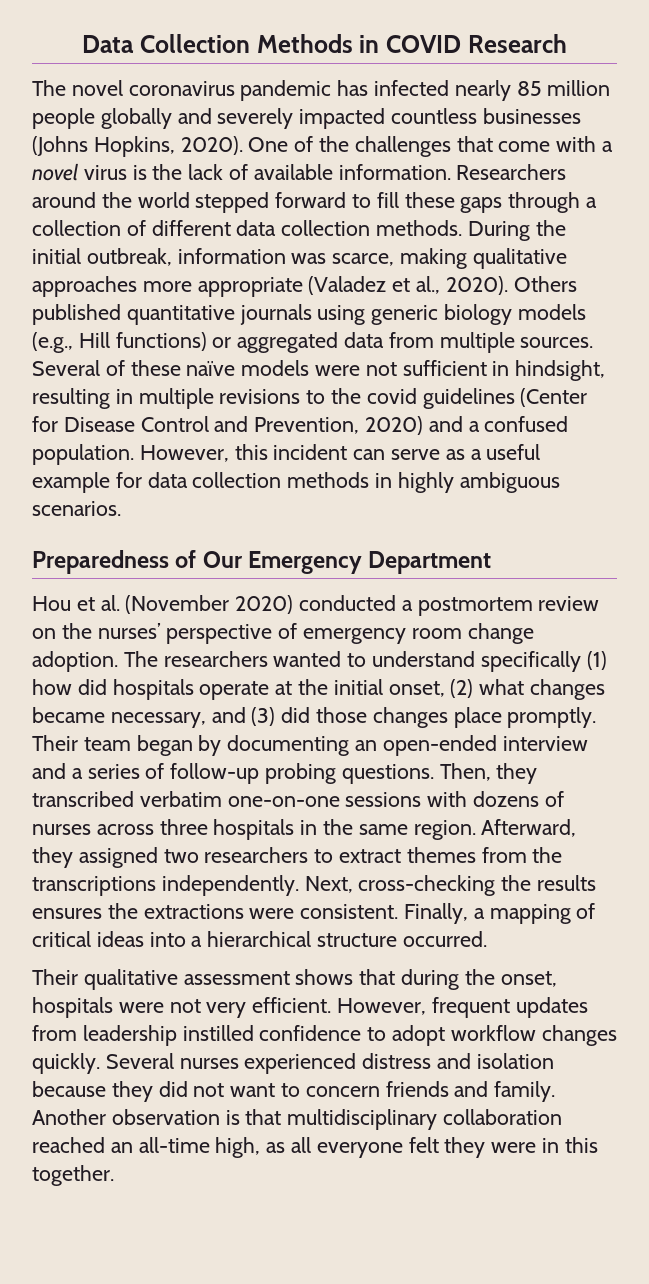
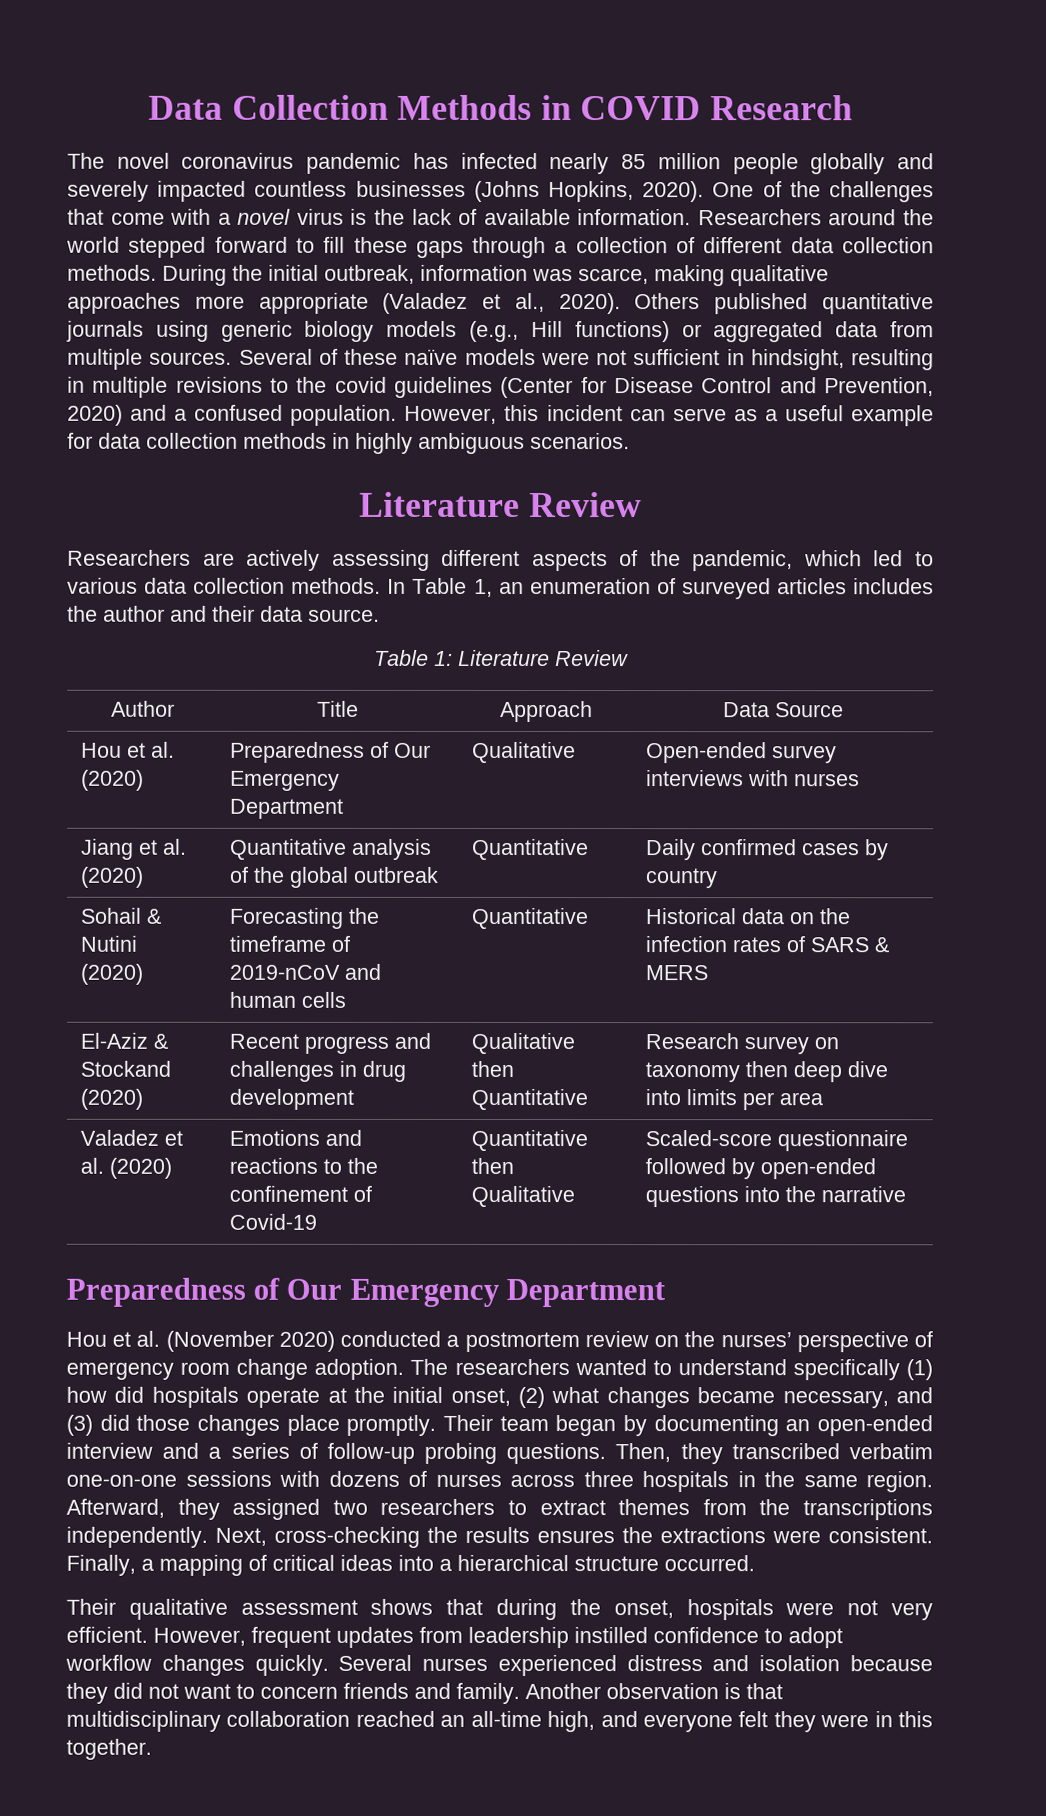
(121, 508) none -> [359,491,642,518] [67,549,934,572] [67,577,934,600] [67,605,380,622] [373,649,629,667] [110,700,175,717] [317,700,359,717] [499,700,593,723] [722,702,844,718] [80,741,175,758] [80,769,144,791] [229,741,431,763] [229,770,340,791] [229,798,344,819] [471,741,576,764] [645,742,837,764] [645,770,860,787] [80,838,187,860] [80,866,144,888] [229,838,432,860] [229,866,439,888] [471,838,589,861] [645,839,889,861] [645,868,718,889] [79,907,161,924] [79,935,137,952] [79,963,143,985] [228,907,380,929] [228,935,350,952] [228,963,381,980] [228,991,346,1008] [470,907,588,930] [644,908,850,925] [644,936,889,953] [644,965,708,981] [79,1032,168,1049] [79,1060,171,1077] [79,1088,143,1110] [228,1032,431,1054] [228,1060,406,1082] [228,1088,354,1110] [470,1032,575,1055] [470,1060,514,1077] [470,1088,588,1111] [644,1033,839,1055] [644,1061,888,1083] [644,1089,823,1111] [79,1129,183,1146] [79,1157,172,1179] [228,1129,362,1146] [228,1157,378,1174] [228,1185,372,1202] [228,1213,317,1230] [470,1129,588,1152] [470,1157,514,1174] [470,1185,575,1208] [644,1130,908,1152] [644,1158,876,1180] [644,1186,906,1208] // Literature Review // Researchers are actively assessing different aspects of the pandemic, which led to various data collection methods. In Table 1, an enumeration of surveyed articles includes the author and their data source. // Table 1: Literature Review // Author | Title | Approach | Data Source // Hou et al. (2020) | Preparedness of Our Emergency Department | Qualitative | Open-ended survey interviews with nurses // Jiang et al. (2020) | Quantitative analysis of the global outbreak | Quantitative | Daily confirmed cases by country // Sohail & Nutini (2020) | Forecasting the timeframe of 2019-nCoV and human cells | Quantitative | Historical data on the infection rates of SARS & MERS // El-Aziz & Stockand (2020) | Recent progress and challenges in drug development | Qualitative then Quantitative | Research survey on taxonomy then deep dive into limits per area // Valadez et al. (2020) | Emotions and reactions to the confinement of Covid-19 | Quantitative then Qualitative | Scaled-score questionnaire followed by open-ended questions into the narrative
[266,1137,312,1153] as all -> [600,1711,638,1728] and

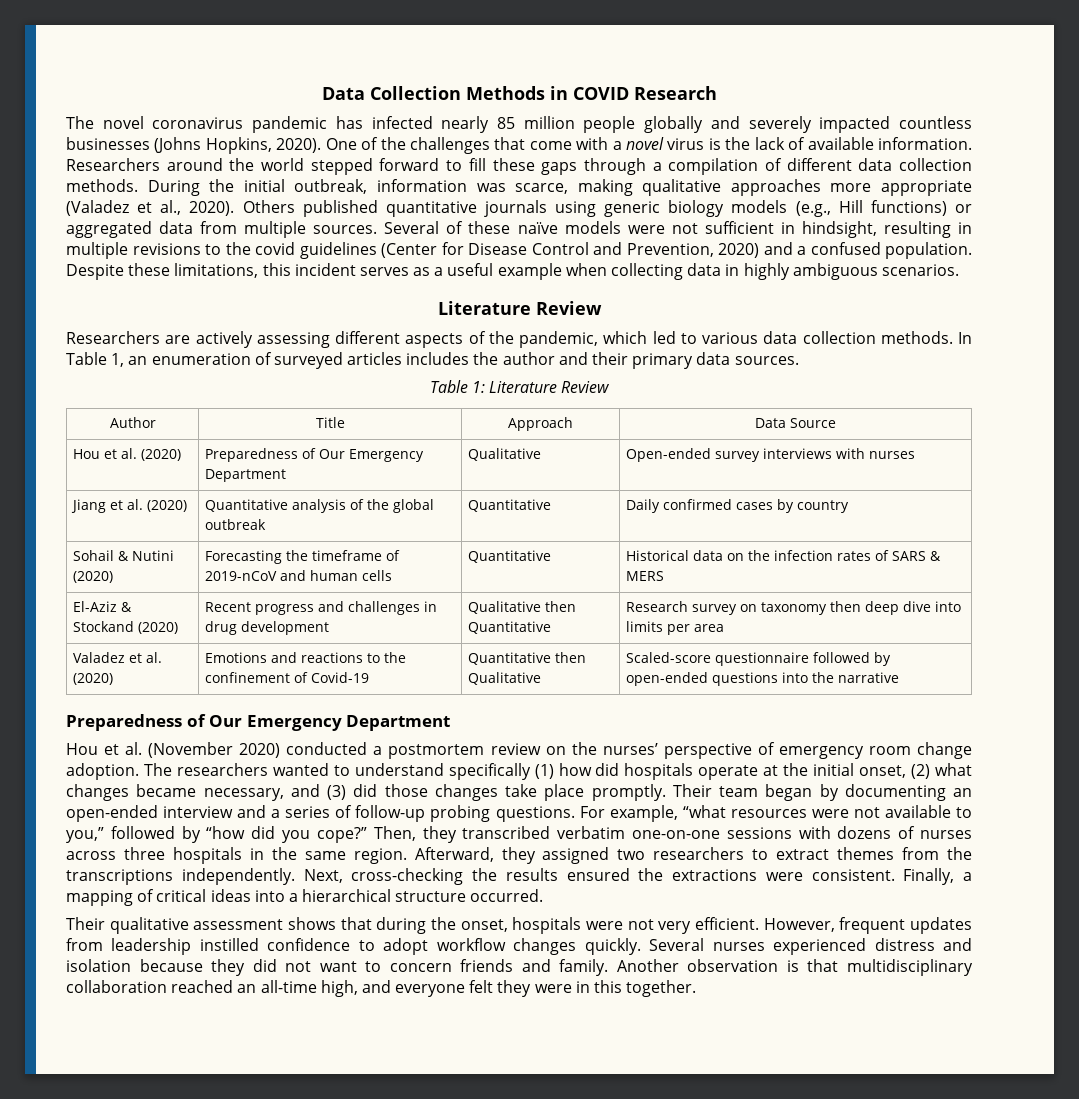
[575,237,668,254] collection -> [668,158,759,175] compilation
[404,404,935,427] [67,432,327,449] However, this incident can serve as a useful example for data collection methods -> [66,263,722,280] Despite these limitations, this incident serves as a useful example when collecting data
[260,605,380,622] data source. -> [632,352,799,369] primary data sources.
(280, 1425) none -> [505,784,537,797] take
(607, 1453) none -> [579,805,972,822] [66,826,367,843] For example, “what resources were not available to you,” followed by “how did you cope?”
[537,1530,615,1544] ensures -> [566,868,630,881] ensured

